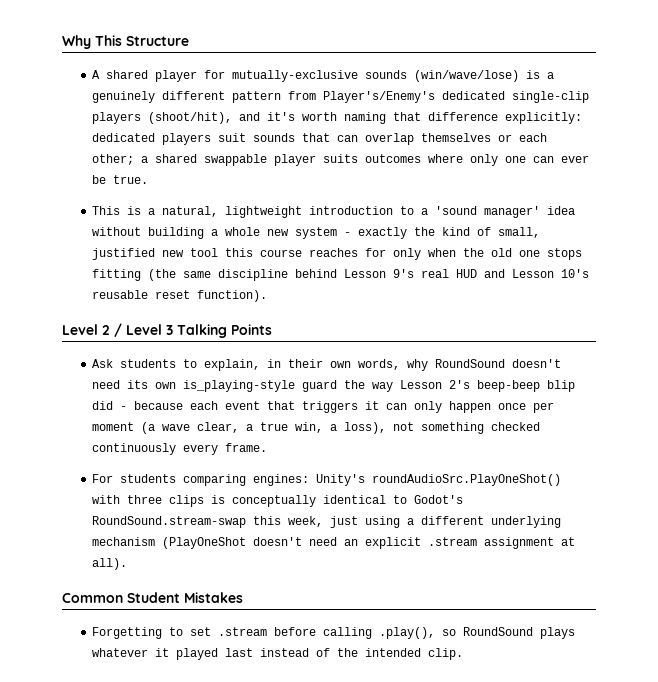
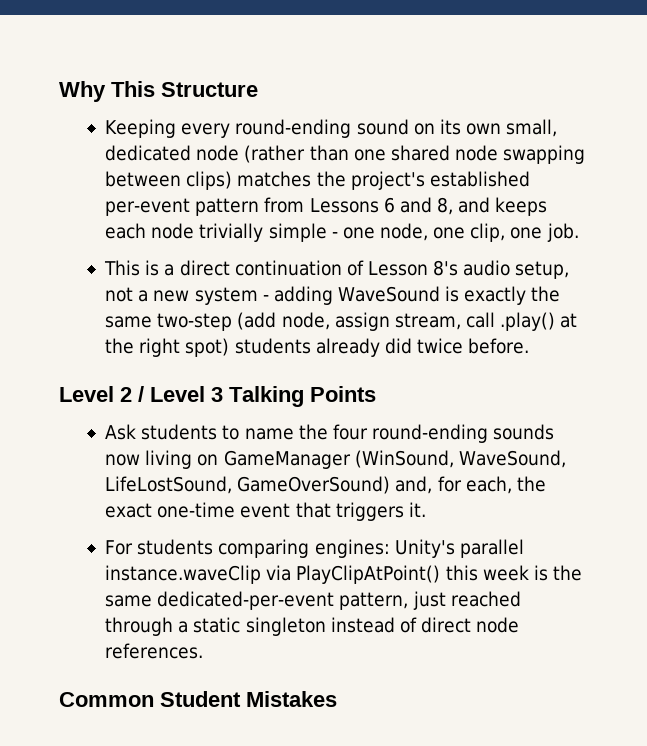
[92,70,555,82] [92,91,590,103] [92,112,583,124] [92,133,548,145] [92,154,590,166] [92,175,149,184] [92,206,576,218] [92,227,541,239] [92,248,583,260] [92,269,590,281] [92,290,268,302] A shared player for mutually-exclusive sounds (win/wave/lose) is a genuinely different pattern from Player's/Enemy's dedicated single-clip players (shoot/hit), and it's worth naming that difference explicitly: dedicated players suit sounds that can overlap themselves or each other; a shared swappable player suits outcomes where only one can ever be true. // This is a natural, lightweight introduction to a 'sound manager' idea without building a whole new system - exactly the kind of small, justified new tool this course reaches for only when the old one stops fitting (the same discipline behind Lesson 9's real HUD and Lesson 10's reusable reset function). -> [105,119,558,138] [105,145,586,164] [105,171,530,190] [105,197,548,216] [105,223,579,242] [104,260,570,279] [105,286,561,305] [105,312,578,331] [105,338,530,357] Keeping every round-ending sound on its own small, dedicated node (rather than one shared node swapping between clips) matches the project's established per-event pattern from Lessons 6 and 8, and keeps each node trivially simple - one node, one clip, one job. // This is a direct continuation of Lesson 8's audio setup, not a new system - adding WaveSound is exactly the same two-step (add node, assign stream, call .play() at the right spot) students already did twice before.
[204,359,562,371] [92,380,576,392] [92,401,555,413] [92,422,541,434] [92,443,268,455] explain, in their own words, why RoundSound doesn't need its own is_playing-style guard the way Lesson 2's beep-beep blip did - because each event that triggers it can only happen once per moment (a wave clear, a true win, a loss), not something checked continuously every frame. -> [244,424,555,443] [105,450,566,469] [105,476,546,494] [105,502,426,521] name the four round-ending sounds now living on GameManager (WinSound, WaveSound, LifeLostSound, GameOverSound) and, for each, the exact one-time event that triggers it.
[372,474,562,486] [92,495,464,507] [92,516,562,528] [92,537,576,549] [92,558,128,570] [62,592,243,603] [92,627,576,639] [92,648,464,660] roundAudioSrc.PlayOneShot() with three clips is conceptually identical to Godot's RoundSound.stream-swap this week, just using a different underlying mechanism (PlayOneShot doesn't need an explicit .stream assignment at all). // Common Student Mistakes // Forgetting to set .stream before calling .play(), so RoundSound plays whatever it played last instead of the intended clip. -> [459,539,524,558] [105,565,582,584] [105,591,521,610] [105,617,520,636] [105,643,204,659] [59,691,337,707] parallel instance.waveClip via PlayClipAtPoint() this week is the same dedicated-per-event pattern, just reached through a static singleton instead of direct node references. // Common Student Mistakes

